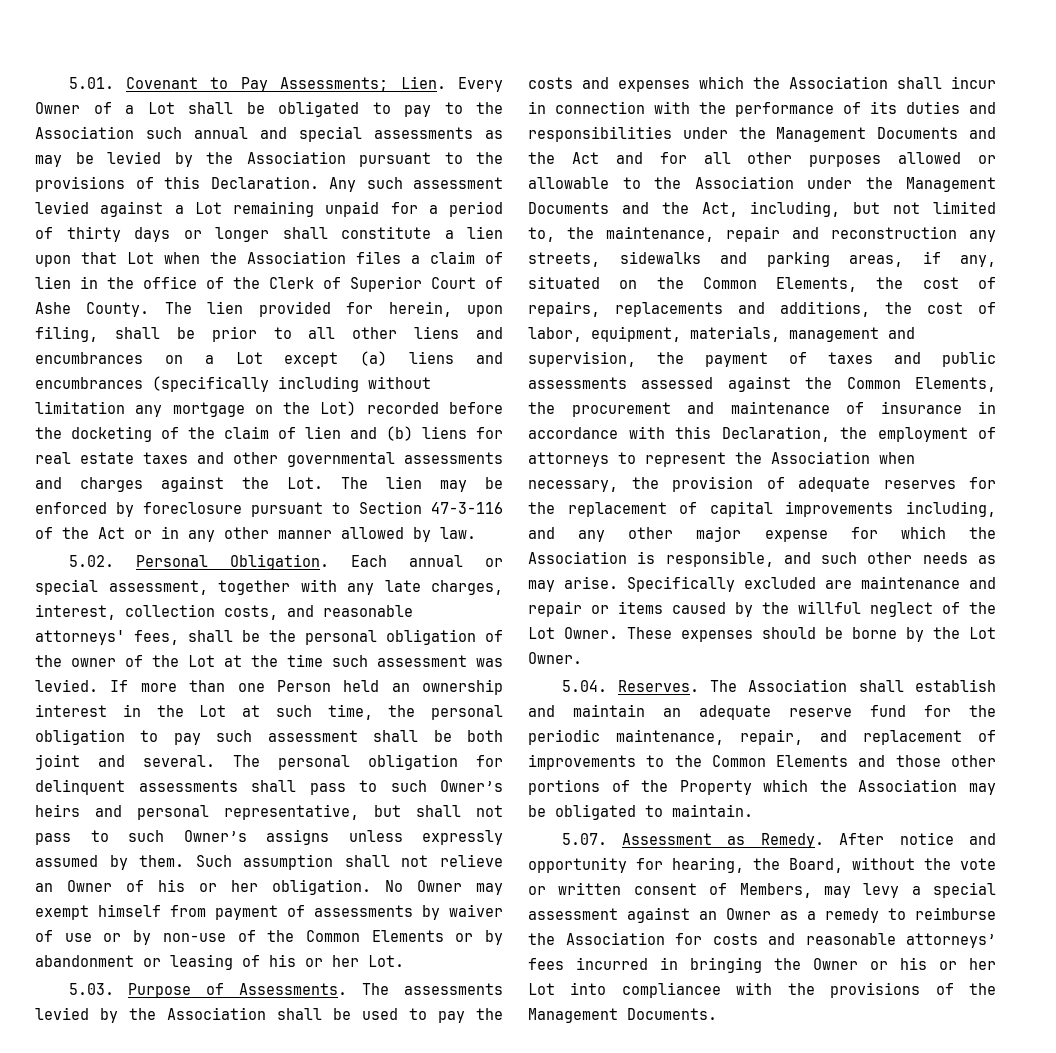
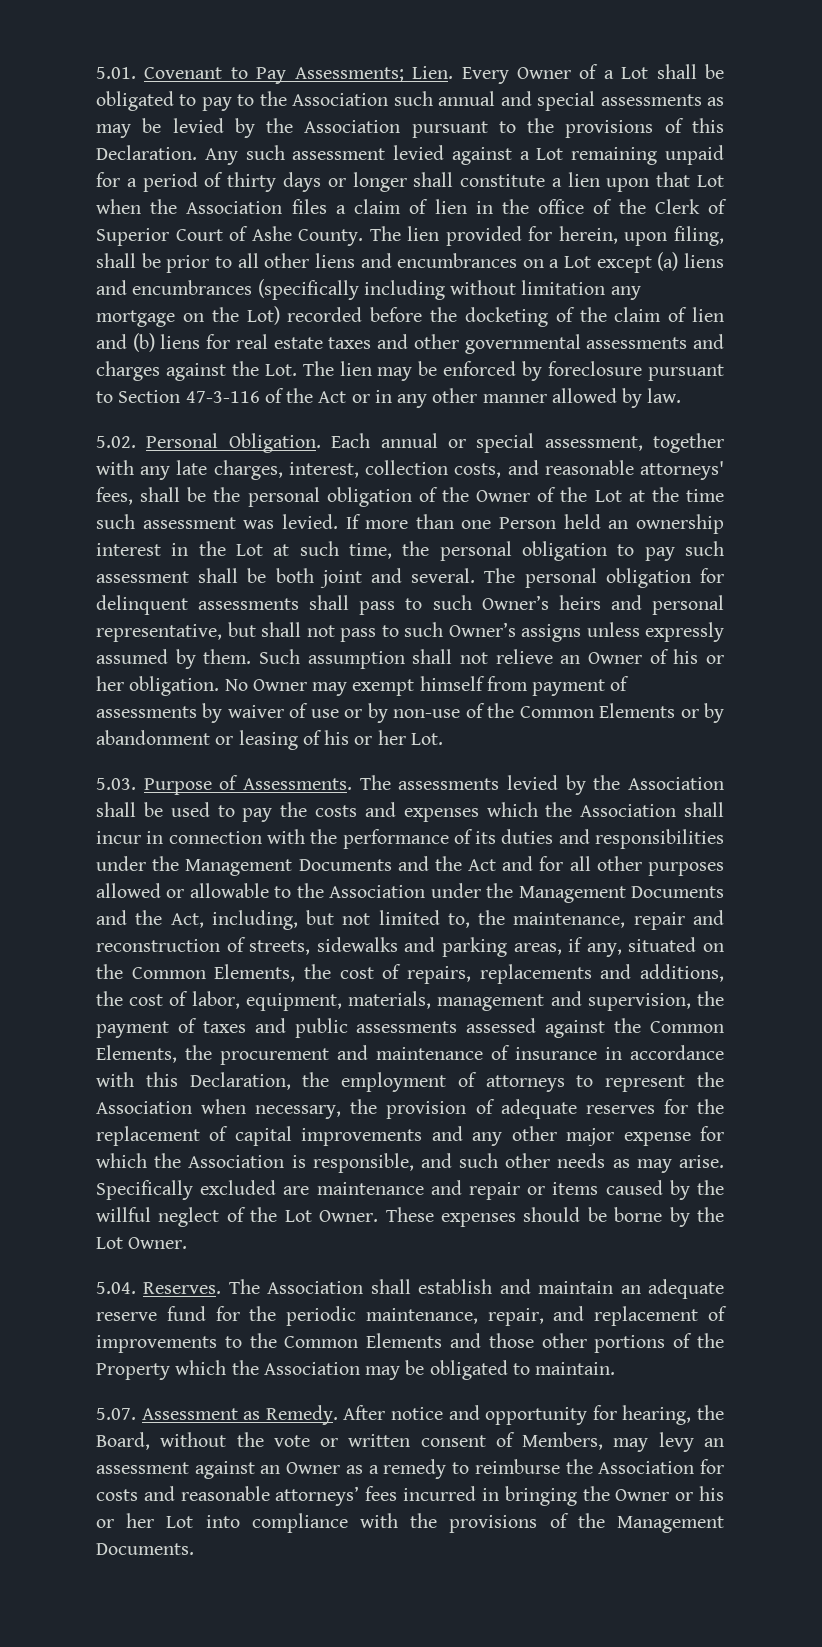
[71,658,116,667] owner -> [476,490,531,502] Owner
[969,230,996,242] any -> [226,937,246,952] of
[906,501,996,517] including, -> (423, 1137) none
[911,882,996,898] a special -> [703,1438,724,1447] an
[621,982,721,998] compliancee -> [251,1513,348,1533] compliance

